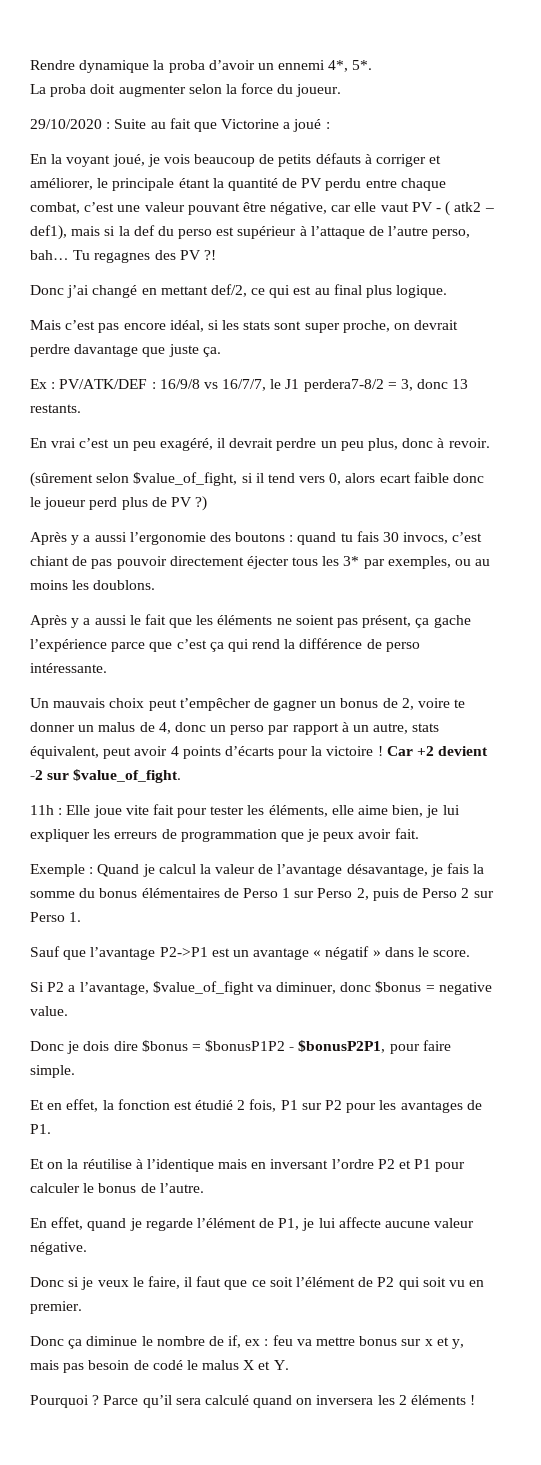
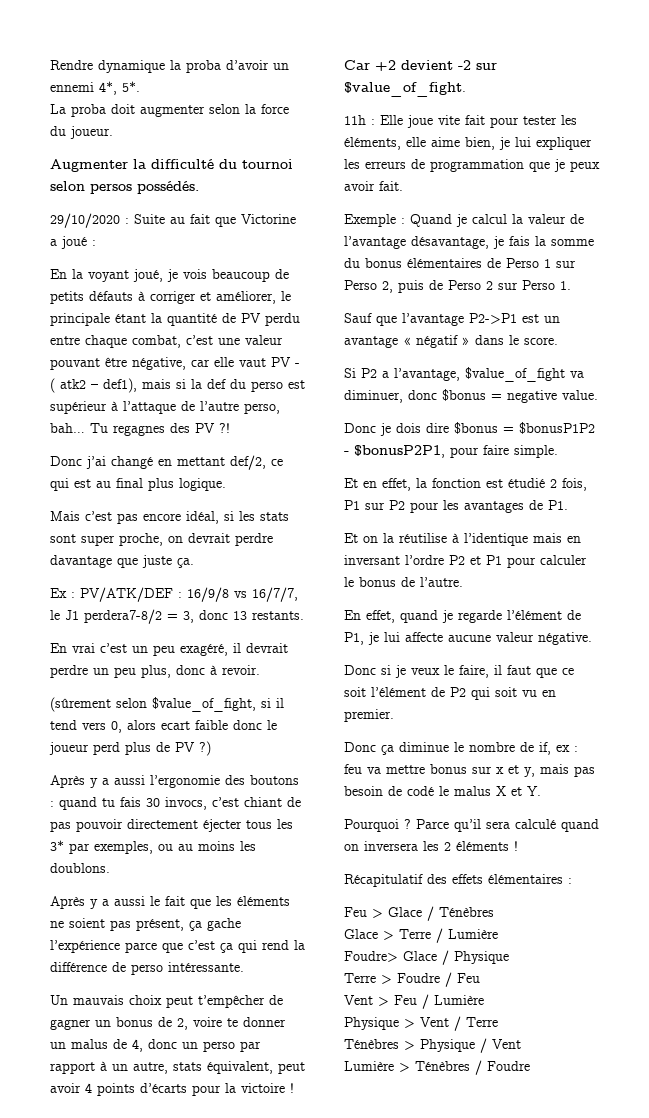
(342, 90) none -> [50,159,293,172] [50,181,199,194] // Augmenter la difficulté du tournoi selon persos possédés.
(476, 1400) none -> [344,874,572,887] [344,906,494,921] [344,928,498,943] [344,950,509,965] [344,972,480,987] [344,994,484,1009] [344,1016,498,1031] [344,1038,521,1053] [344,1060,530,1075] // Récapitulatif des effets élémentaires : // Feu > Glace / Ténèbres // Glace > Terre / Lumière // Foudre> Glace / Physique // Terre > Foudre / Feu // Vent > Feu / Lumière // Physique > Vent / Terre // Ténèbres > Physique / Vent // Lumière > Ténèbres / Foudre

